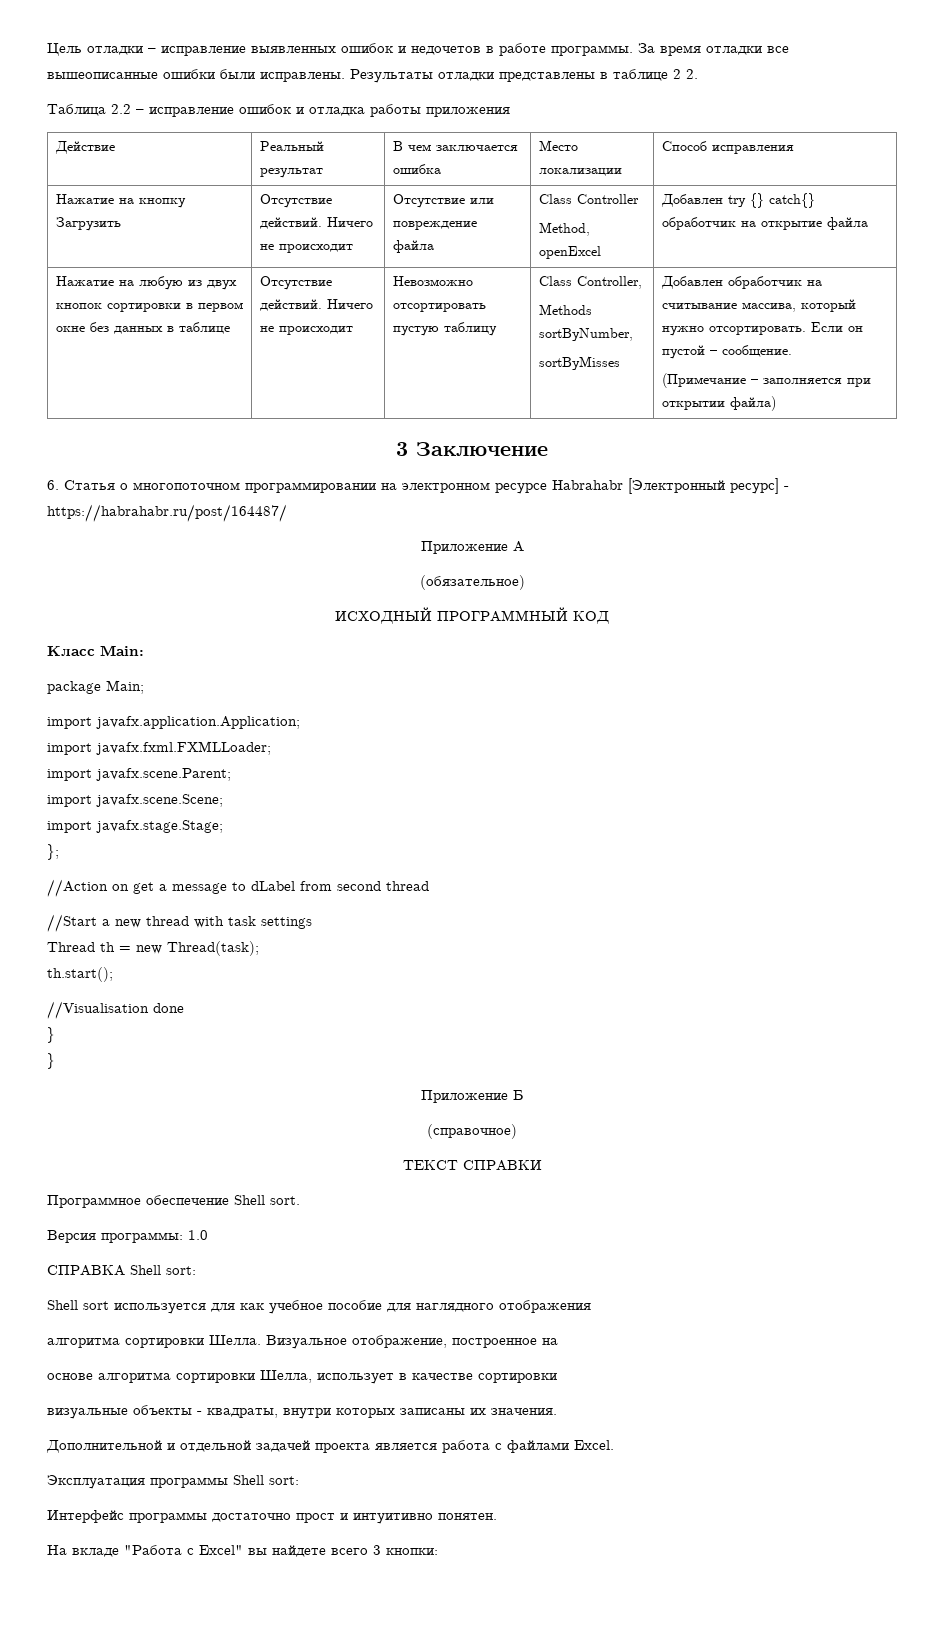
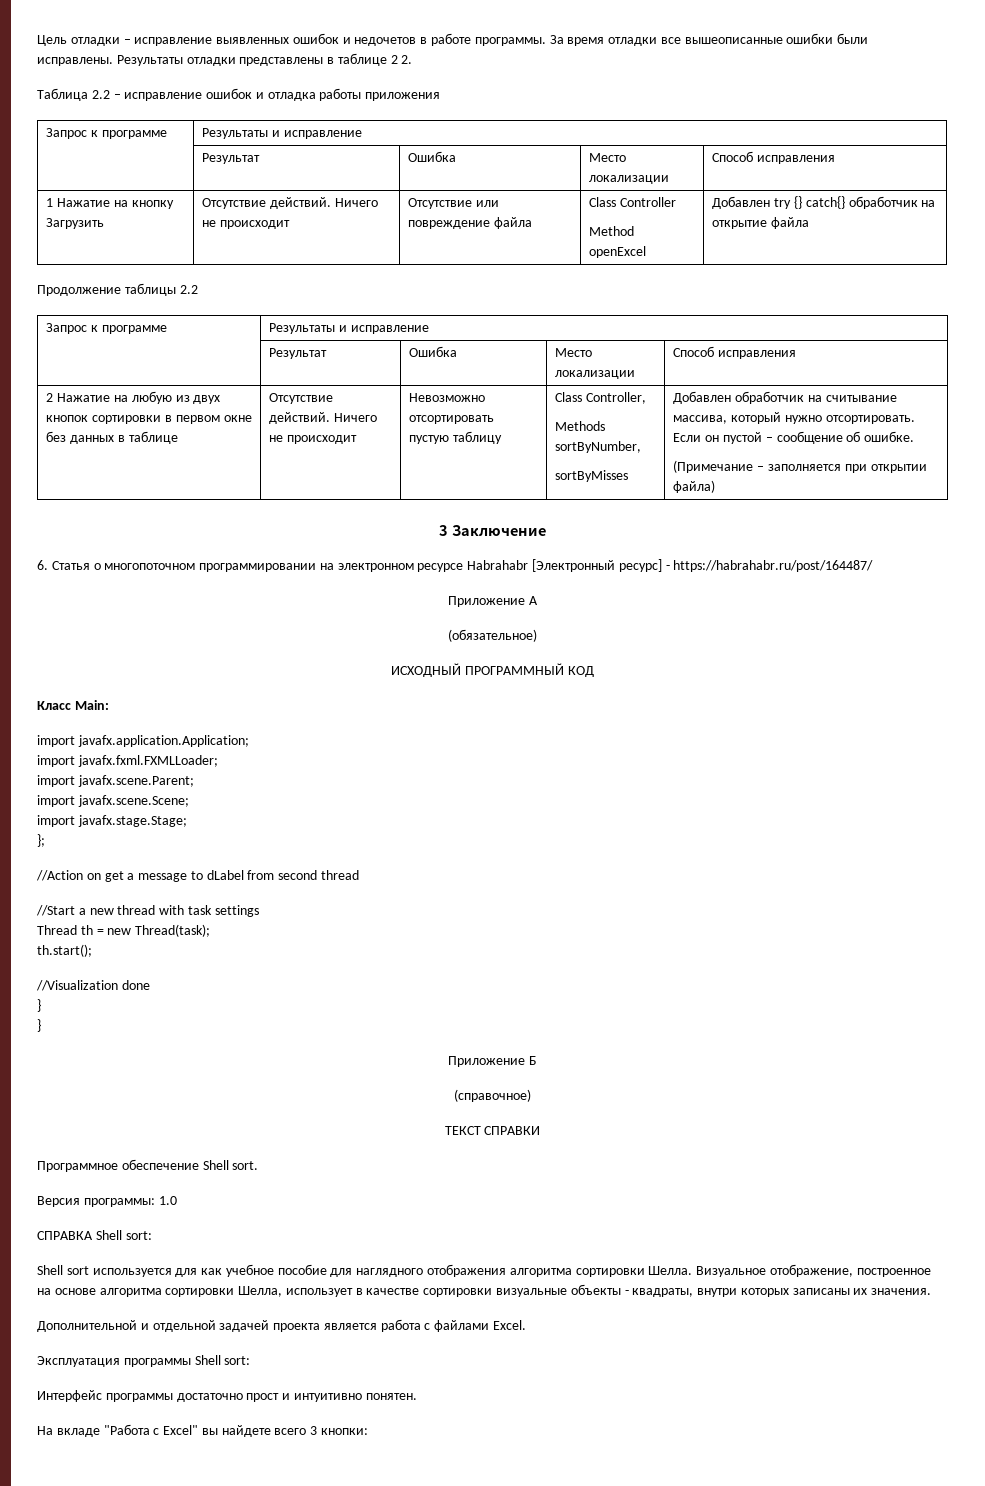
[54,141,115,154] [259,141,324,151] [259,168,323,178] [392,141,518,151] [392,164,441,174] [538,140,578,151] [538,168,622,176] [661,141,794,154] Действие | Реальный результат | В чем заключается ошибка | Место локализации | Способ исправления // -> [46,128,167,139] [202,128,362,139] [202,153,261,164] [408,151,457,162] [589,153,627,162] [589,175,670,184] [712,151,836,164] [46,198,54,207] Запрос к программе | Результаты и исправление // | Результат | Ошибка | Место локализации | Способ исправления // 1
[538,222,590,236] Method, -> [589,226,635,236] Method
(868, 223) // -> [37,283,198,296] [46,323,167,334] [269,323,429,334] [269,348,328,359] [409,346,458,357] [555,348,593,357] [555,370,636,379] [673,346,797,359] [46,393,54,402] // Продолжение таблицы 2.2 // Запрос к программе | Результаты и исправление // | Результат | Ошибка | Место локализации | Способ исправления // 2
[721,345,792,357] сообщение. -> [776,431,915,444] сообщение об ошибке.
[47,680,144,694] // package Main; -> (109, 705) none
[47,1001,149,1019] //Visualisation -> [36,980,118,991] //Visualization
(591, 1306) // -> (507, 1270) none
(558, 1341) // -> (51, 1291) none
(557, 1378) // -> (493, 1292) none

